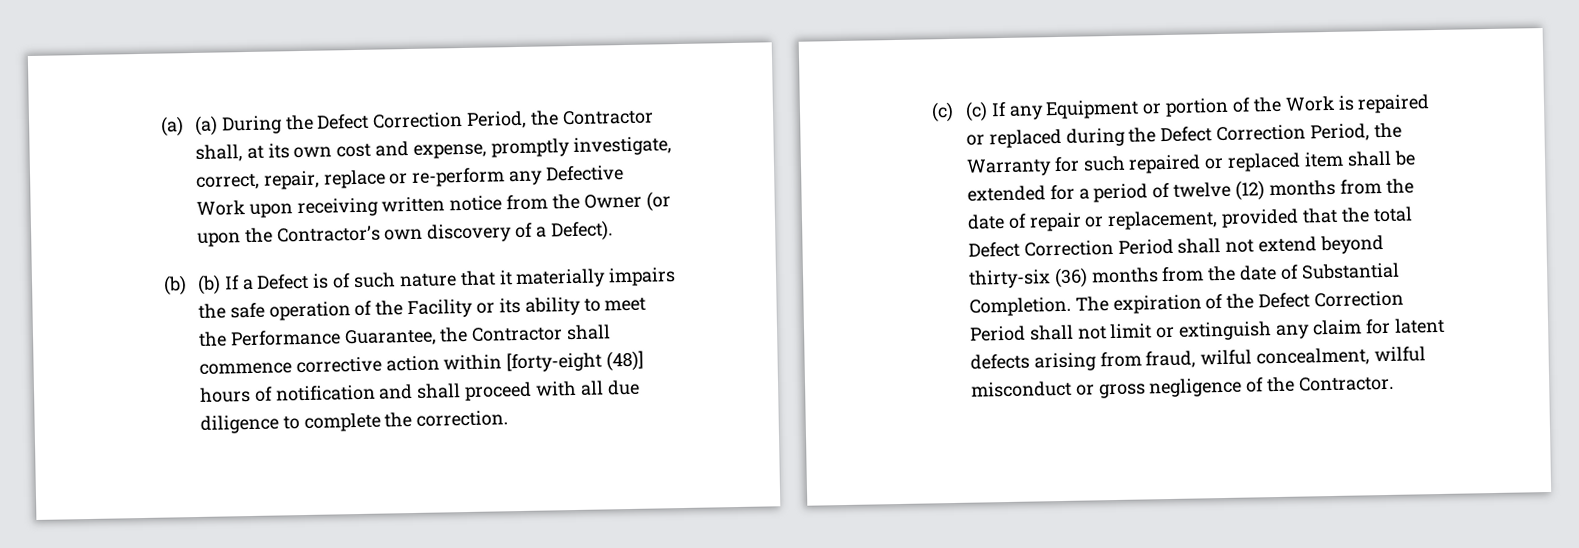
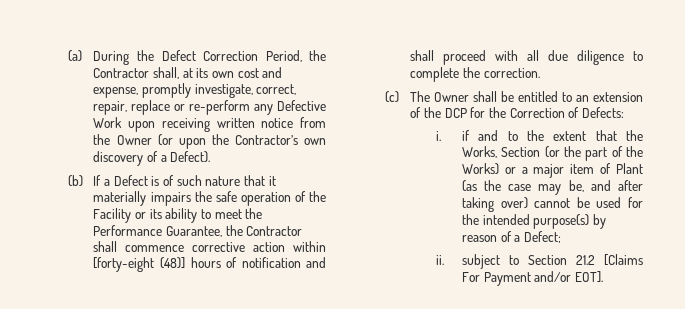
[160,115,218,137] (a) (a) -> [67,50,82,62] (a)
[196,274,221,295] (b) -> (83, 181) none
[964,94,1431,122] [965,122,1402,149] [965,150,1416,177] [966,178,1414,203] [966,206,1413,232] [967,235,1384,258] [967,262,1400,289] [968,290,1404,317] [969,317,1445,342] [969,346,1426,372] [970,375,1394,399] (c) If any Equipment or portion of the Work is repaired or replaced during the Defect Correction Period, the Warranty for such repaired or replaced item shall be extended for a period of twelve (12) months from the date of repair or replacement, provided that the total Defect Correction Period shall not extend beyond thirty-six (36) months from the date of Substantial Completion. The expiration of the Defect Correction Period shall not limit or extinguish any claim for latent defects arising from fraud, wilful concealment, wilful misconduct or gross negligence of the Contractor. -> [410,91,643,102] [410,107,625,118] [436,130,643,141] [461,146,643,161] [461,163,643,178] [461,180,643,195] [461,197,643,212] [461,214,606,229] [461,231,561,243] [436,254,643,269] [461,271,603,286] The Owner shall be entitled to an extension of the DCP for the Correction of Defects: // i. if and to the extent that the Works, Section (or the part of the Works) or a major item of Plant (as the case may be, and after taking over) cannot be used for the intended purpose(s) by reason of a Defect; // ii. subject to Section 21.2 [Claims For Payment and/or EOT].

